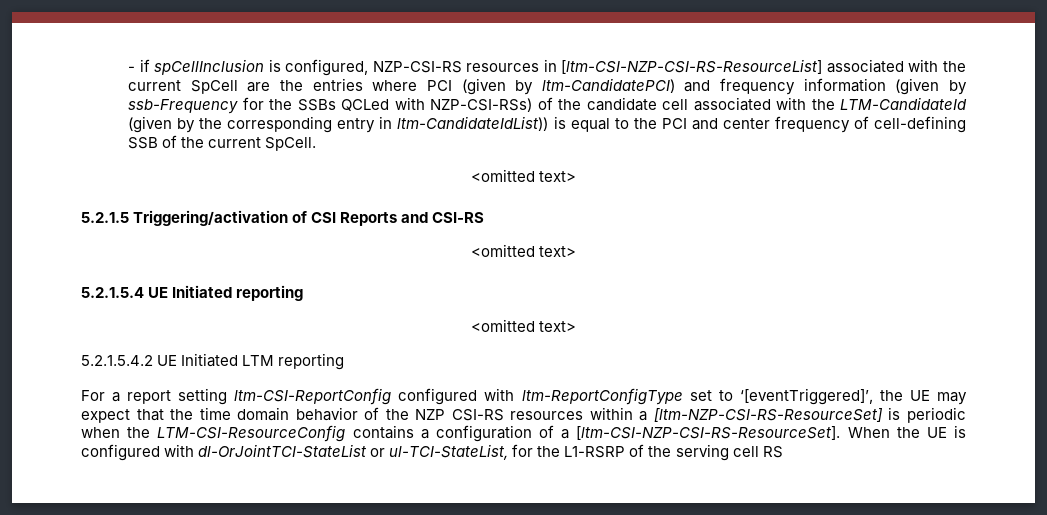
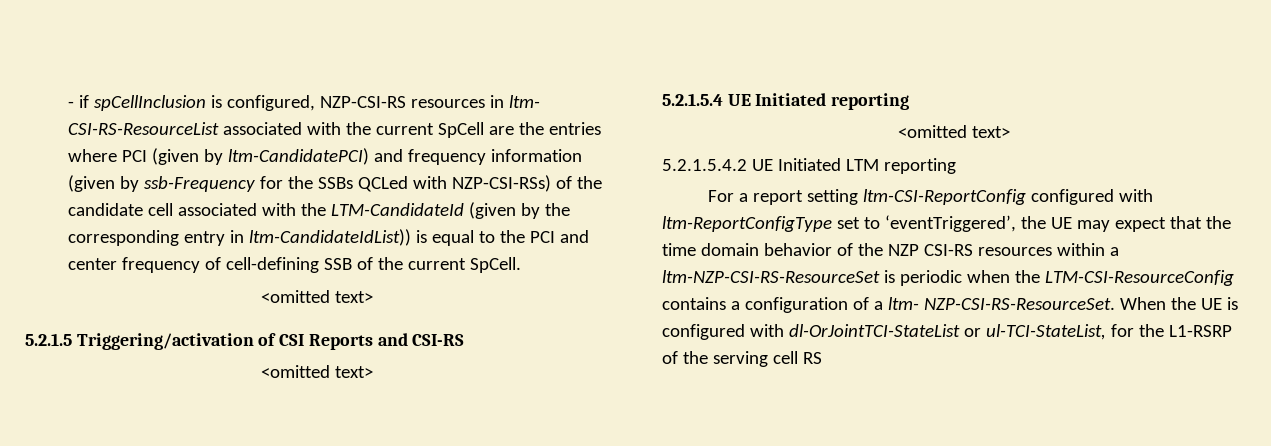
[561,59,823,74] [ltm-CSI-NZP-CSI-RS-ResourceList] -> [509,95,541,108] [68,122,220,135] ltm- CSI-RS-ResourceList
[739,388,873,405] ‘[eventTriggered]’, -> [884,215,1016,232] ‘eventTriggered’,
[653,408,883,422] [ltm-NZP-CSI-RS-ResourceSet] -> [662,270,880,283] ltm-NZP-CSI-RS-ResourceSet
[576,426,841,440] [ltm-CSI-NZP-CSI-RS-ResourceSet]. -> [887,297,1115,310] ltm- NZP-CSI-RS-ResourceSet.

